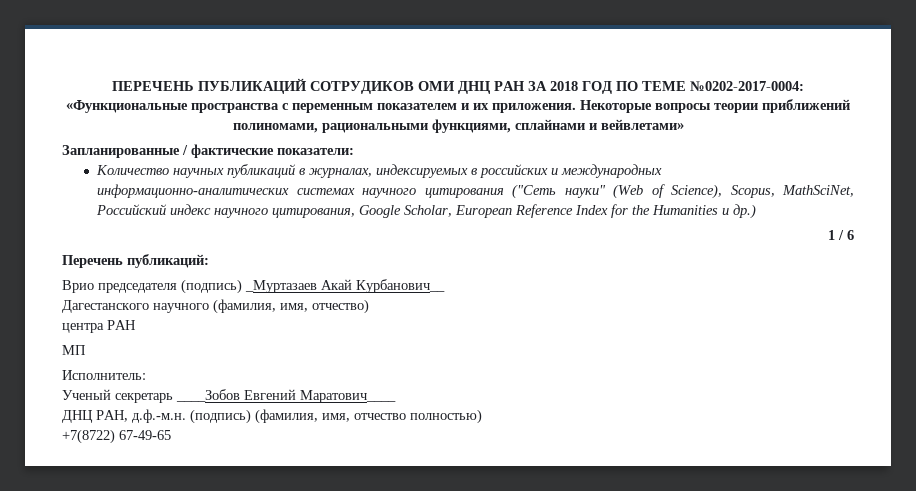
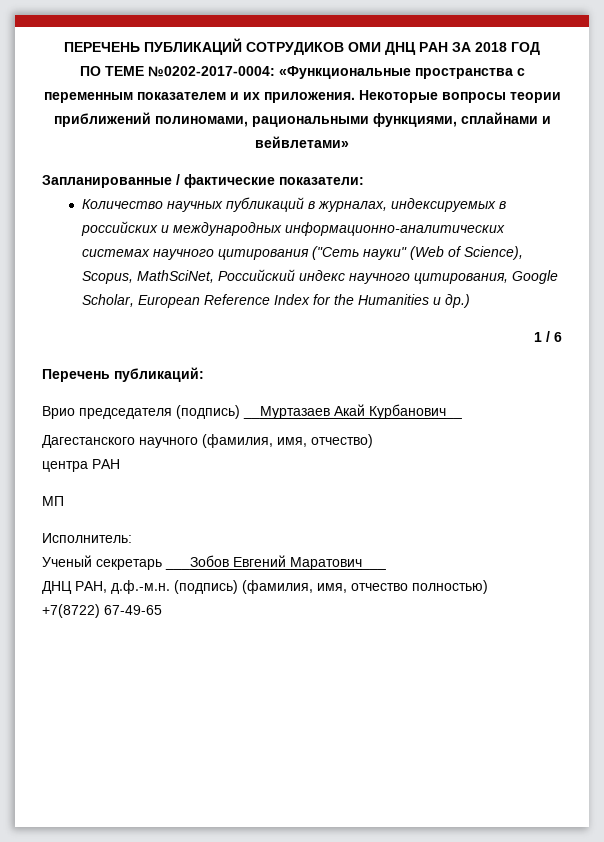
(612, 87) none -> (540, 48) //
[245,280,317,293] _Муртазаев -> [243,406,330,419] __Муртазаев
[176,389,396,403] ____Зобов Евгений Маратович____ -> [165,555,386,570] ___Зобов Евгений Маратович___

